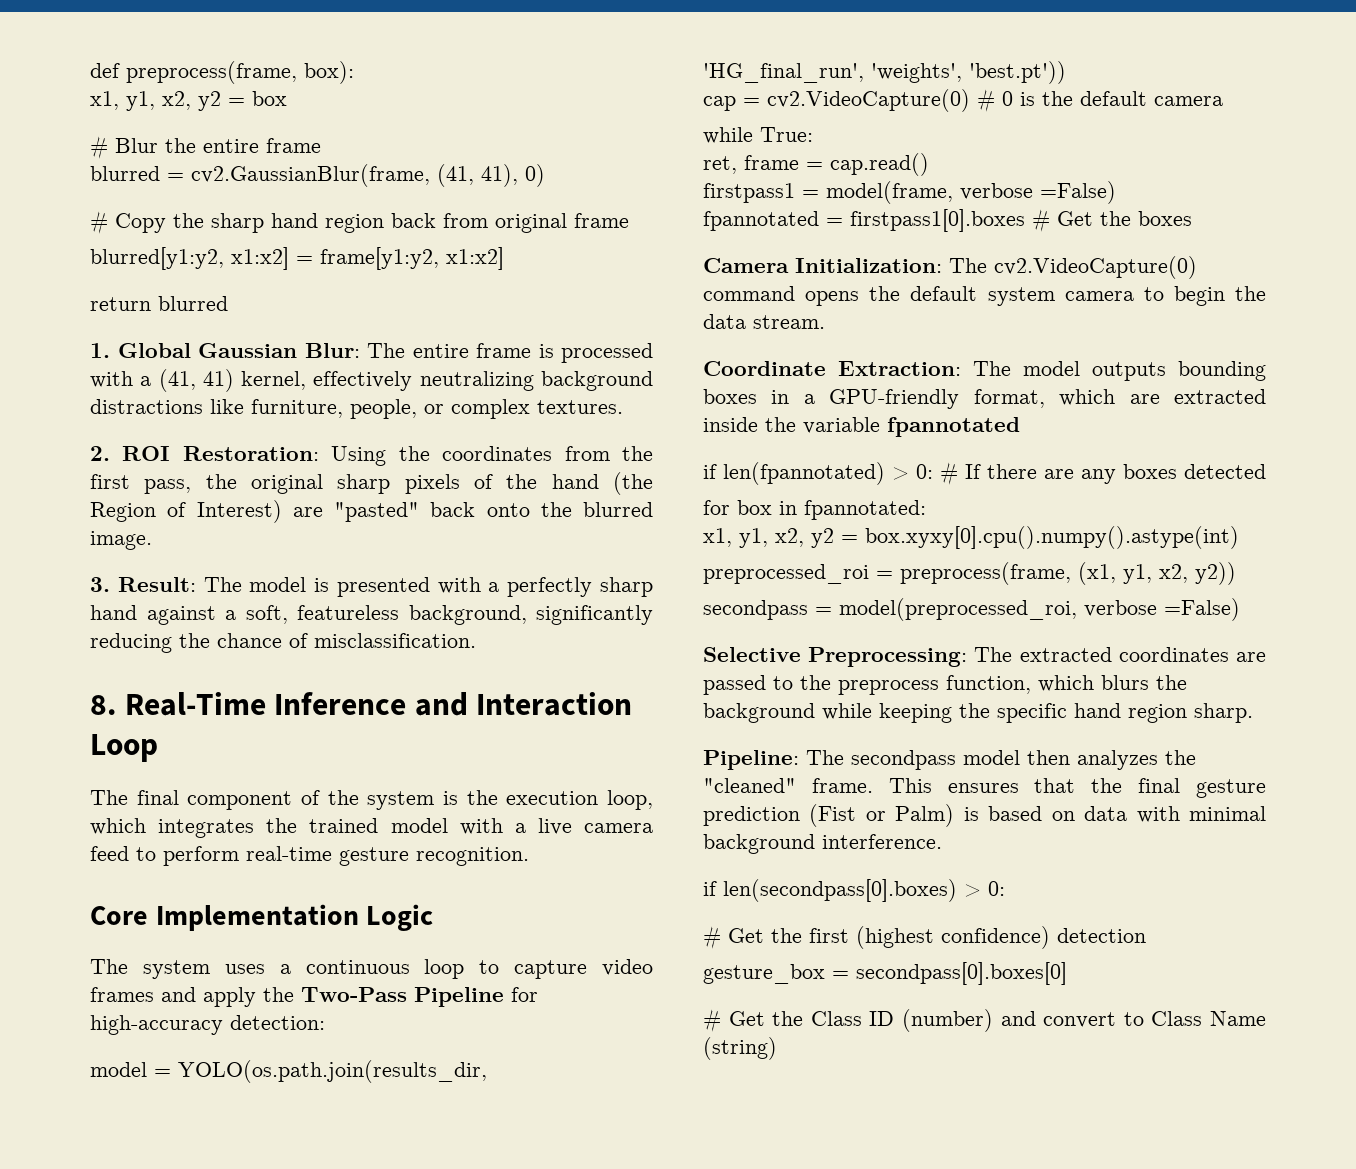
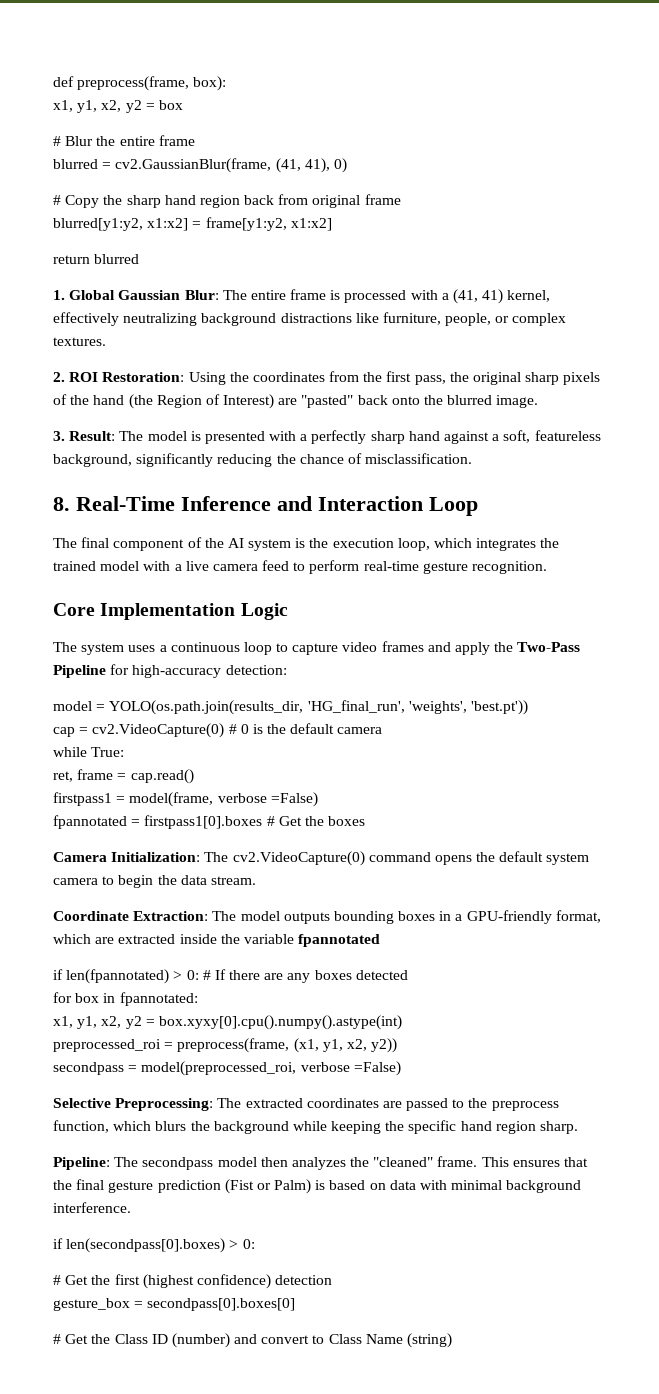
(359, 797) none -> [227,538,244,548] AI

